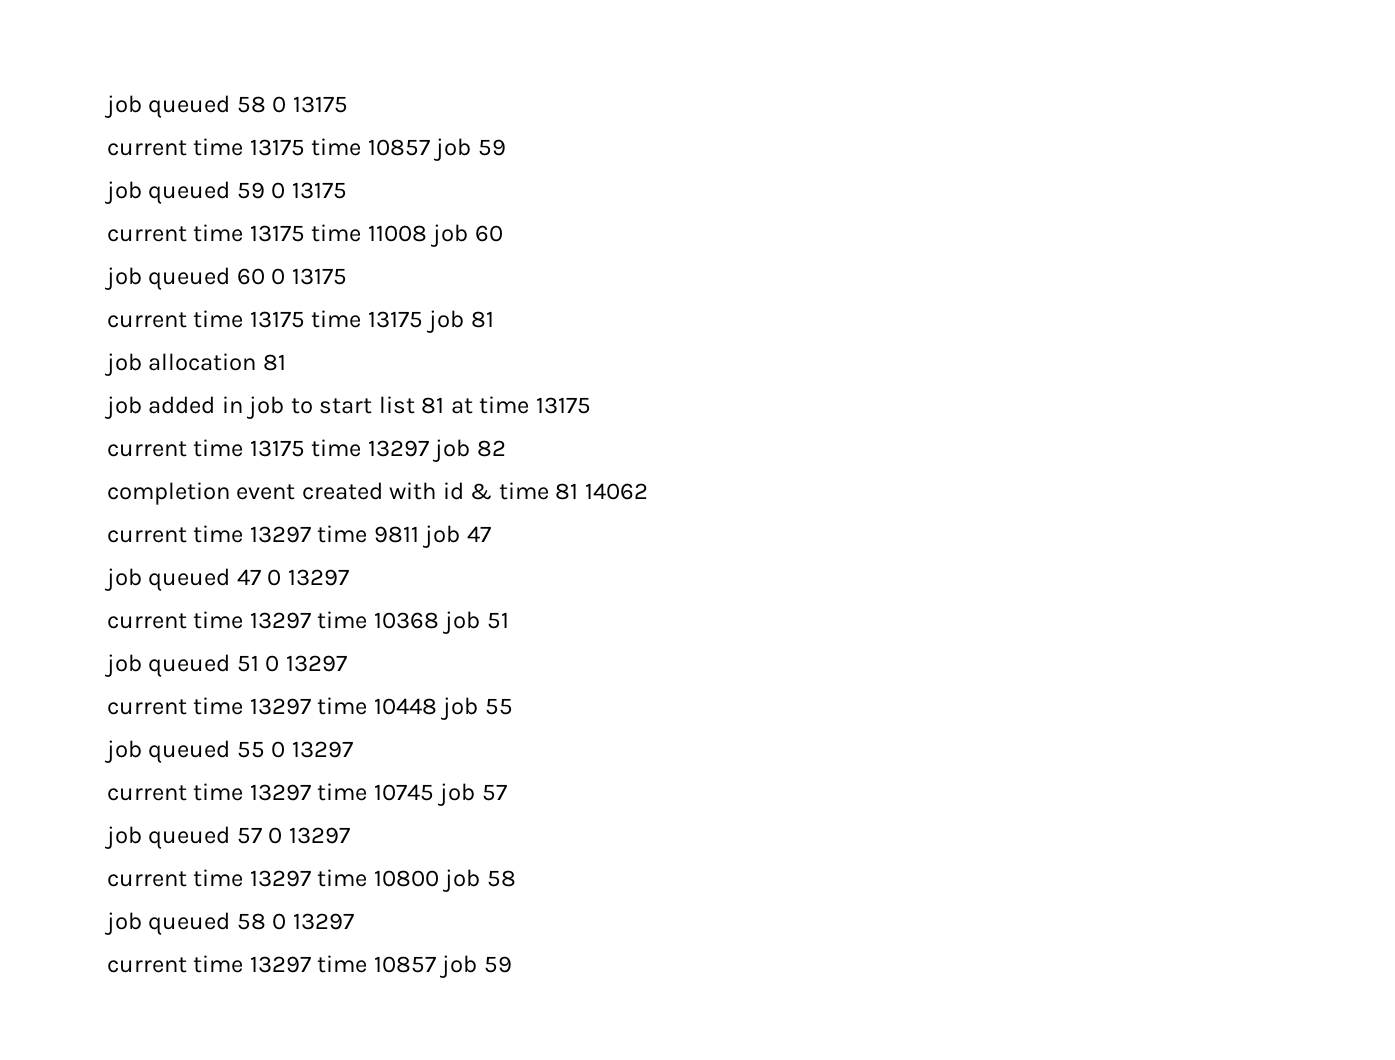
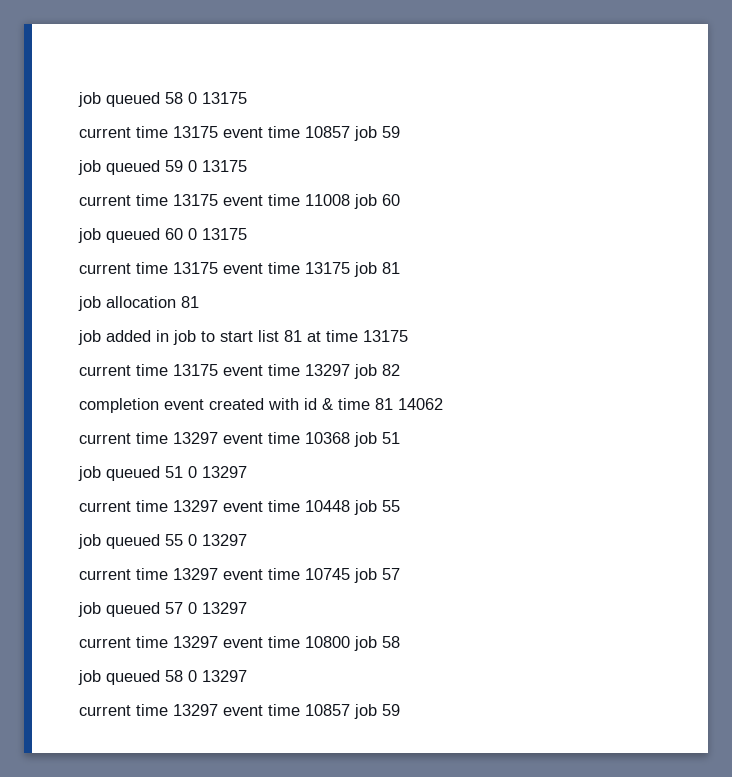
(305, 147) none -> [223,127,263,138] event
(305, 233) none -> [223,195,263,206] event
(305, 319) none -> [223,263,263,274] event
(305, 448) none -> [223,365,263,376] event
[317,525,491,548] [104,568,349,591] [107,611,311,629] time 9811 job 47 // job queued 47 0 13297 // current time 13297 -> [223,433,263,444] event
(311, 706) none -> [223,501,263,512] event
(311, 792) none -> [223,569,263,580] event
(311, 878) none -> [223,637,263,648] event
(311, 964) none -> [223,705,263,716] event

